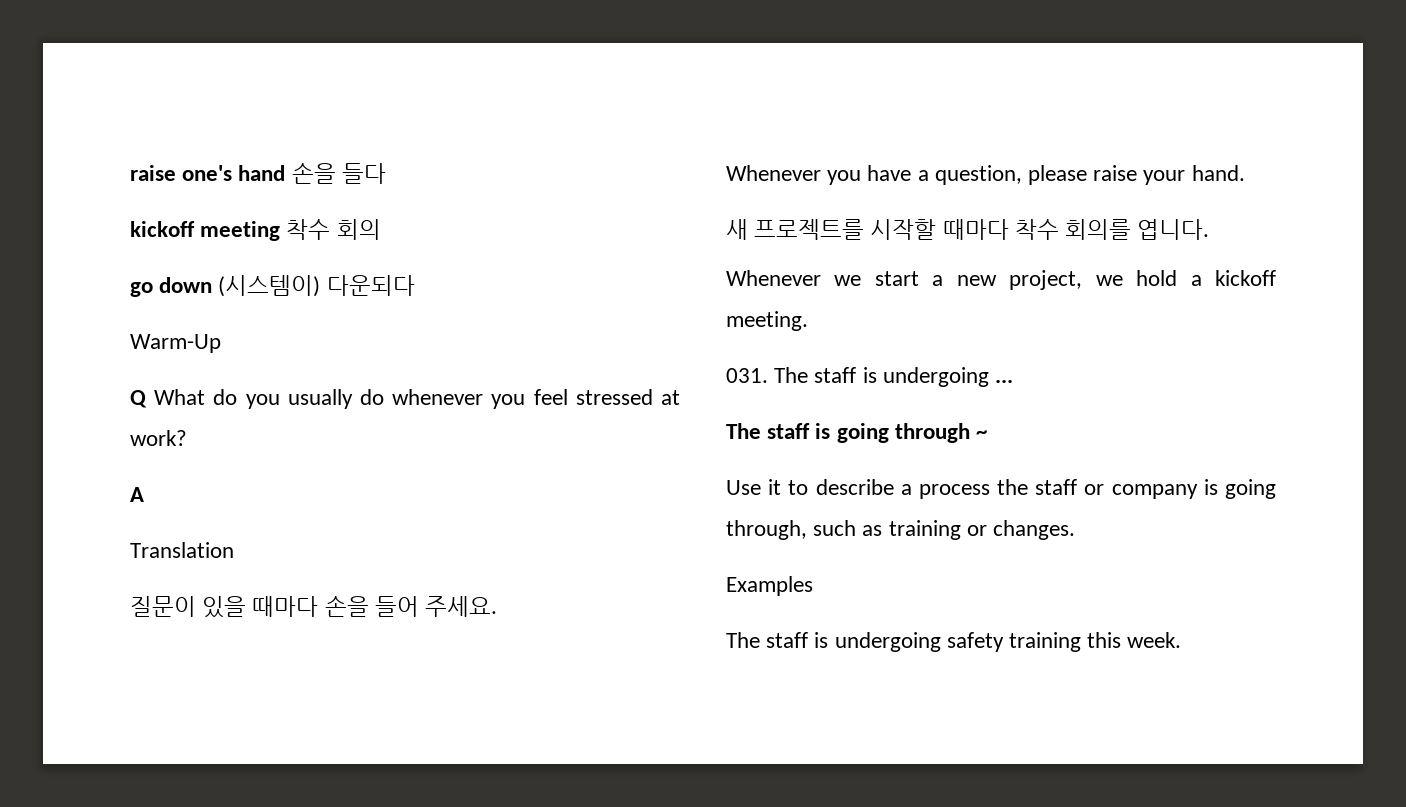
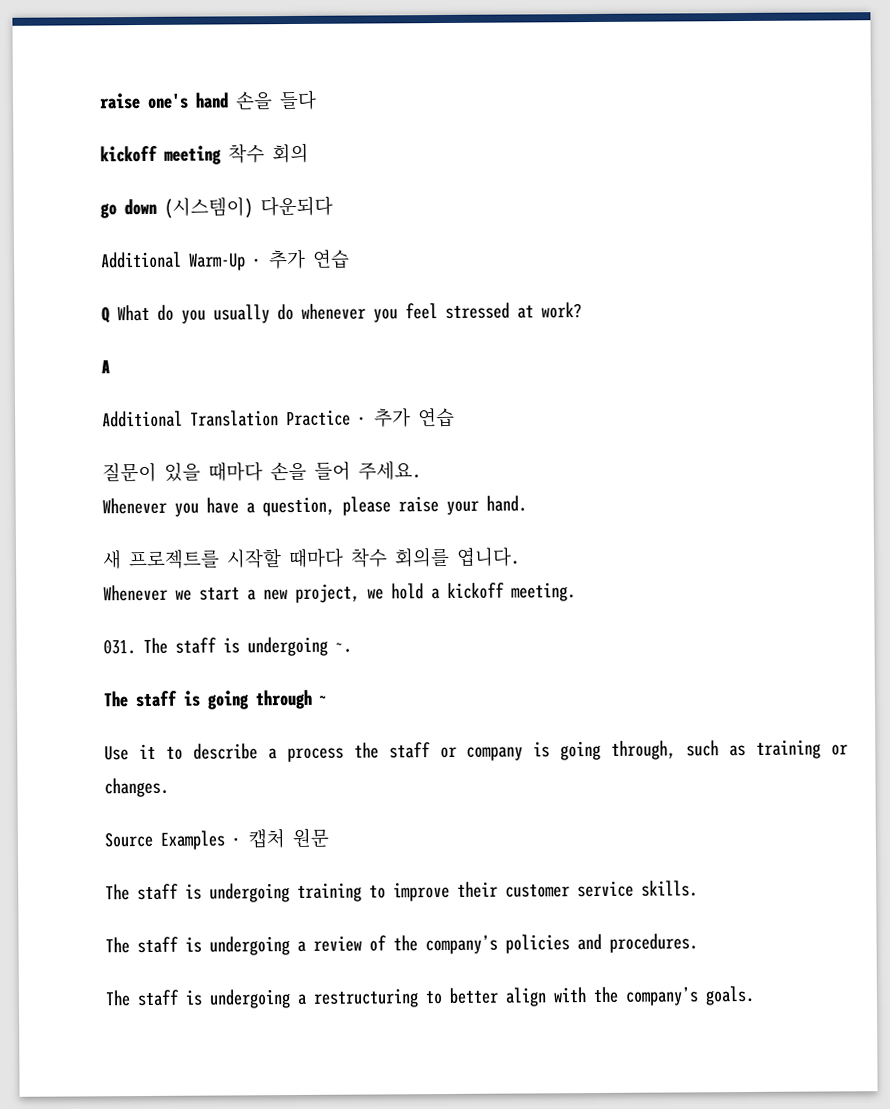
(415, 285) none -> [100,251,182,269] Additional
(221, 343) none -> [253,249,350,270] · 추가 연습
(144, 494) none -> [102,410,183,428] Additional
(234, 550) none -> [286,407,455,428] Practice · 추가 연습
[995,380,1014,383] ... -> [335,642,352,653] ~.
(1076, 530) none -> [104,831,153,848] Source
[726,632,1182,652] // The staff is undergoing safety training this week. -> [232,827,329,849] [105,880,698,903] [105,933,698,956] [105,985,754,1009] · 캡처 원문 // The staff is undergoing training to improve their customer service skills. // The staff is undergoing a review of the company’s policies and procedures. // The staff is undergoing a restructuring to better align with the company’s goals.

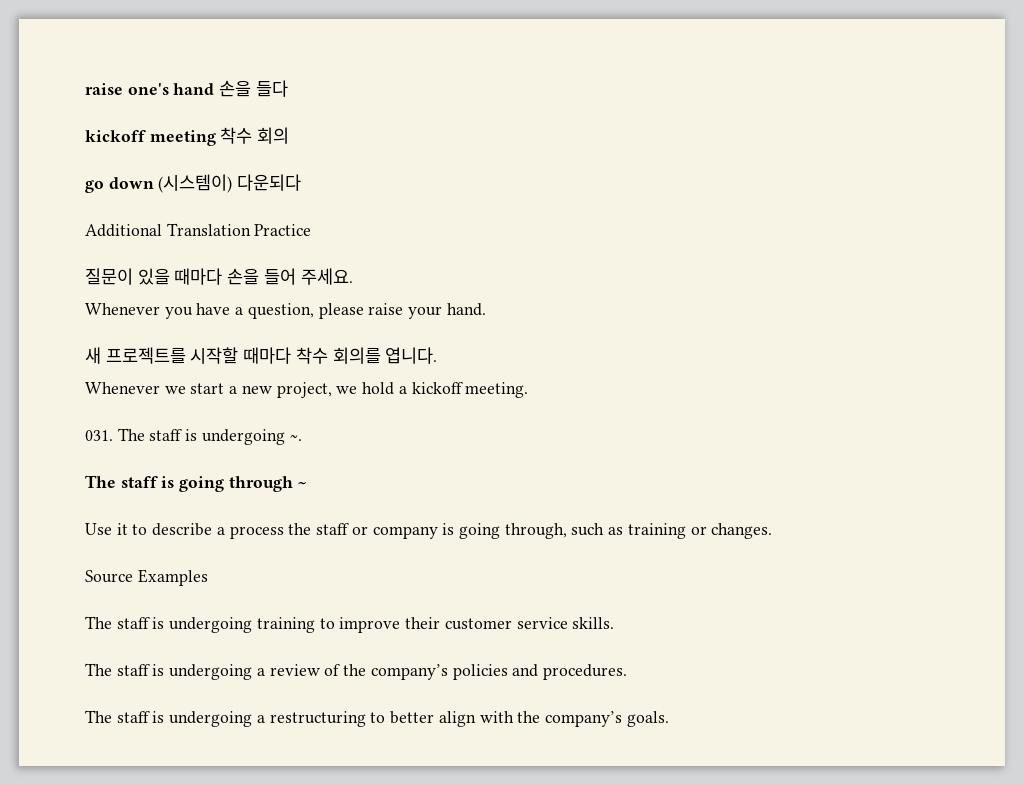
[100,249,350,271] [101,302,582,324] [101,360,110,374] // Additional Warm-Up · 추가 연습 // Q What do you usually do whenever you feel stressed at work? // A -> (302, 182) none
[358,407,455,428] · 추가 연습 -> (312, 230) none
[232,827,329,849] · 캡처 원문 -> (208, 577) none

